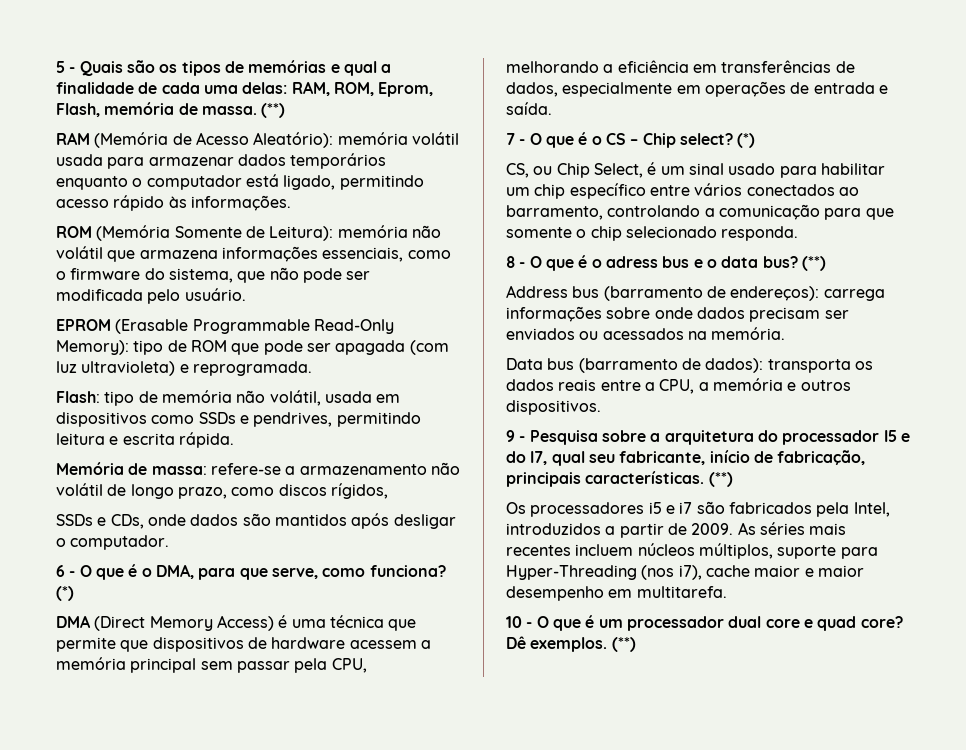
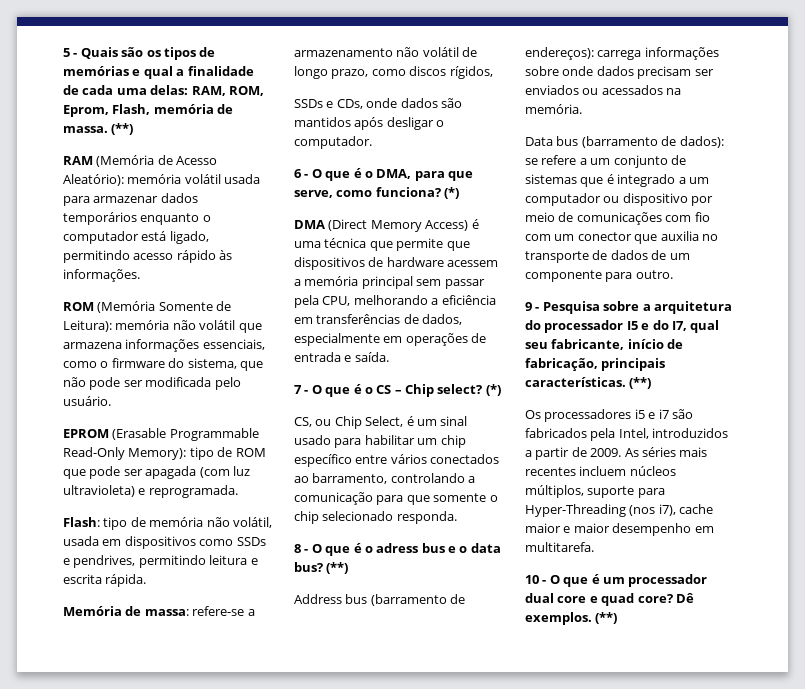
[767,359,873,373] [506,378,851,394] [506,400,601,415] transporta os dados reais entre a CPU, a memória e outros dispositivos. -> [525,155,686,168] [525,174,709,187] [525,193,714,206] [525,212,710,225] [525,231,718,244] [525,250,690,263] [525,270,673,282] se refere a um conjunto de sistemas que é integrado a um computador ou dispositivo por meio de comunicações com fio com um conector que auxilia no transporte de dados de um componente para outro.

